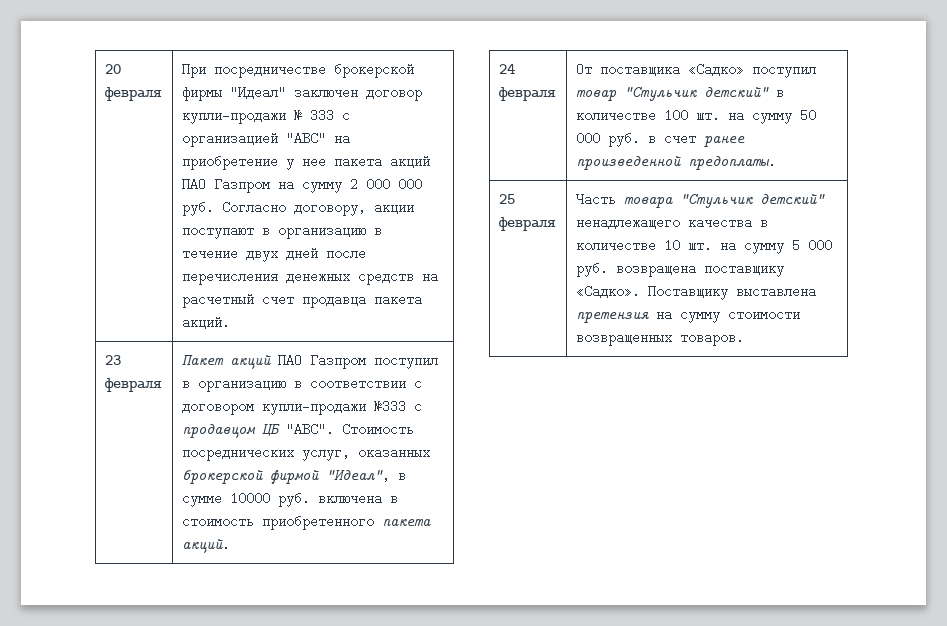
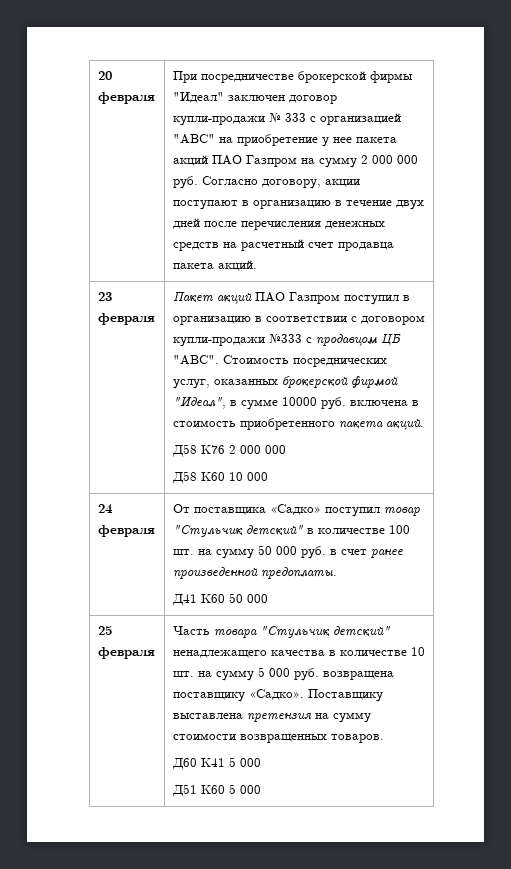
(231, 545) none -> [171,444,286,457] [171,471,268,484] // Д58 К76 2 000 000 // Д58 К60 10 000
(777, 162) none -> [171,593,268,606] // Д41 К60 50 000
(745, 337) none -> [171,757,261,770] [171,784,261,797] // Д60 К41 5 000 // Д51 К60 5 000

